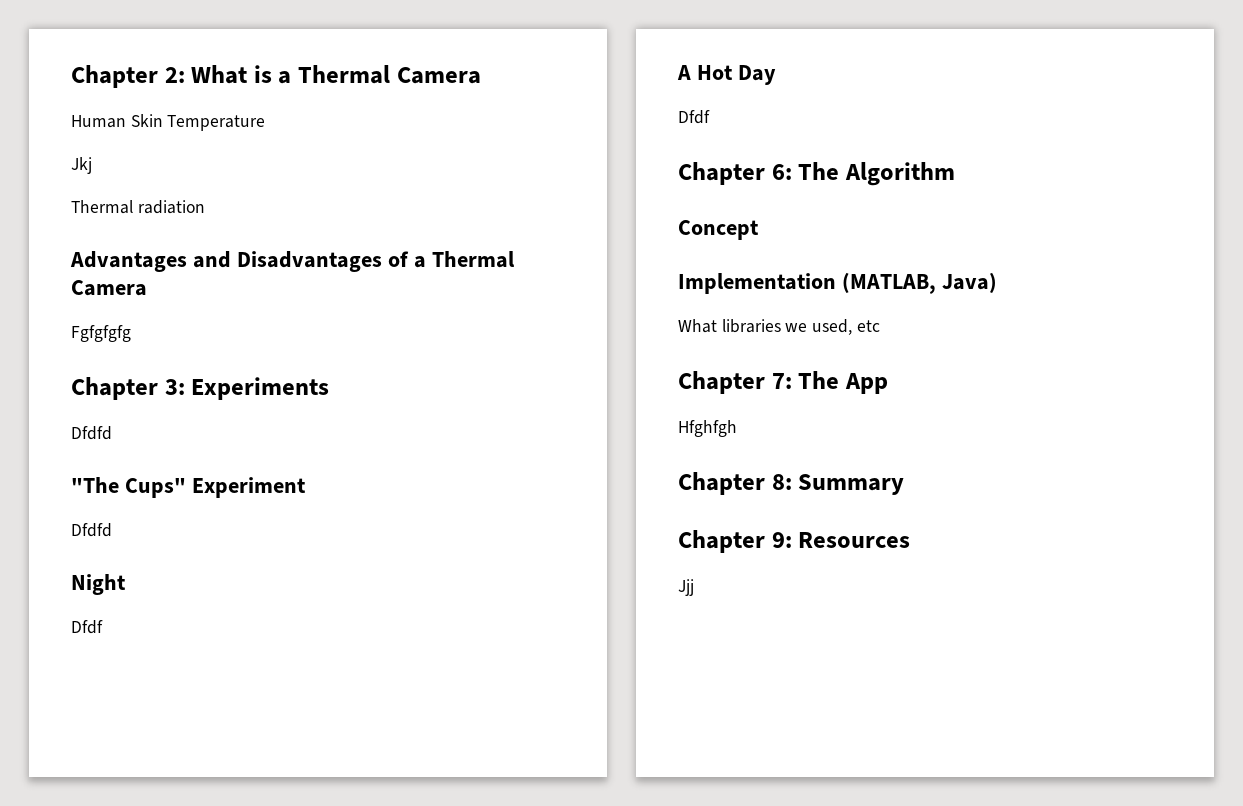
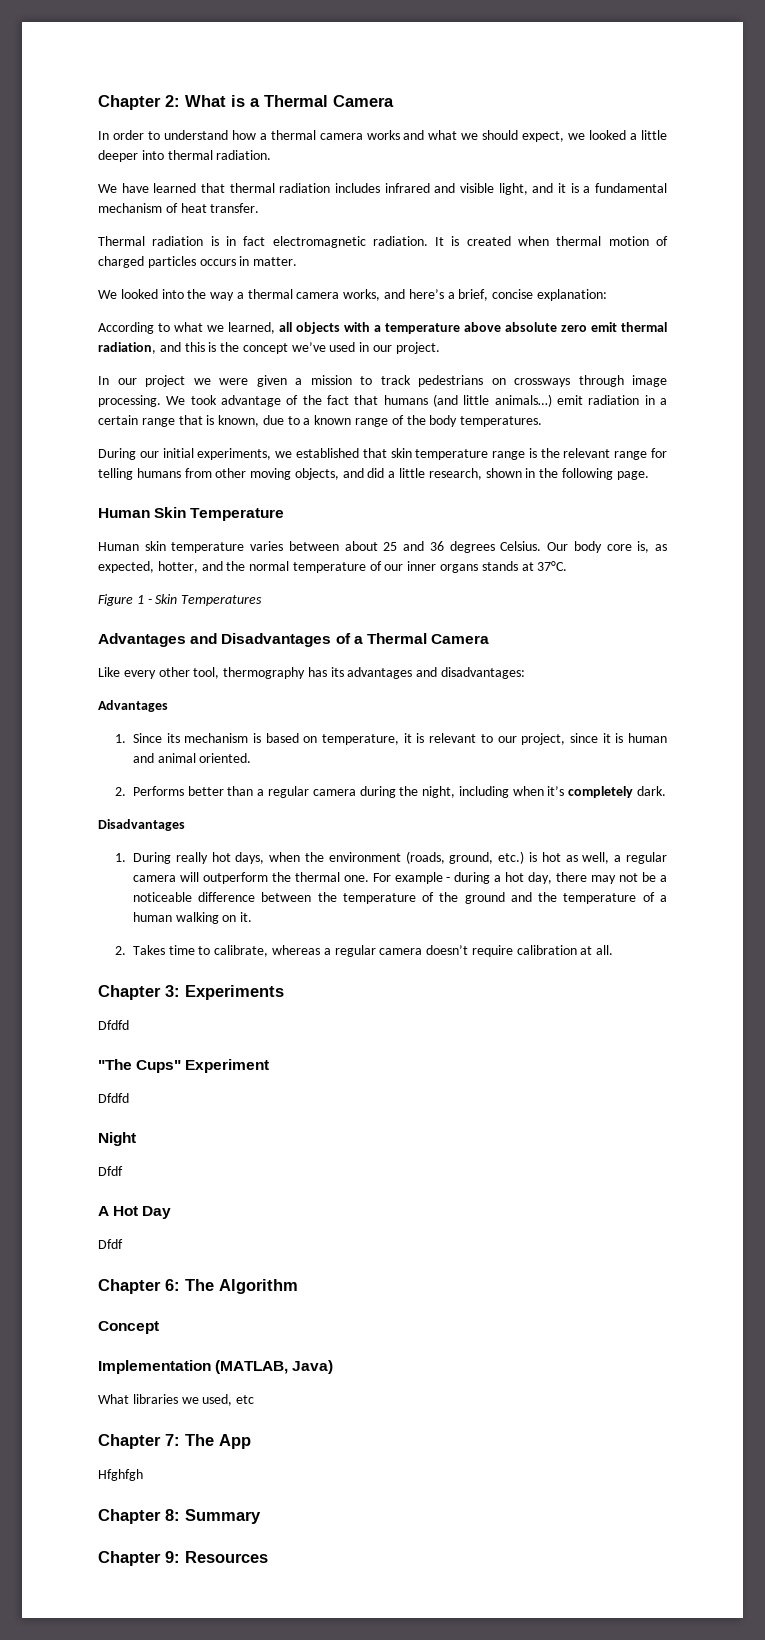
[71,114,266,131] [71,157,92,174] [71,200,205,214] Human Skin Temperature // Jkj // Thermal radiation -> [98,130,667,142] [98,150,272,162] [98,183,668,195] [98,203,260,213] [98,236,669,248] [98,256,298,268] [98,289,607,301] [98,322,667,334] [98,342,440,354] [98,375,667,387] [98,394,667,407] [98,415,543,427] [98,448,667,460] [98,468,649,480] [98,507,285,521] [98,541,668,553] [98,561,568,573] [98,594,263,606] In order to understand how a thermal camera works and what we should expect, we looked a little deeper into thermal radiation. // We have learned that thermal radiation includes infrared and visible light, and it is a fundamental mechanism of heat transfer. // Thermal radiation is in fact electromagnetic radiation. It is created when thermal motion of charged particles occurs in matter. // We looked into the way a thermal camera works, and here’s a brief, concise explanation: // According to what we learned, all objects with a temperature above absolute zero emit thermal radiation, and this is the concept we’ve used in our project. // In our project we were given a mission to track pedestrians on crossways through image processing. We took advantage of the fact that humans (and little animals…) emit radiation in a certain range that is known, due to a known range of the body temperatures. // During our initial experiments, we established that skin temperature range is the relevant range for telling humans from other moving objects, and did a little research, shown in the following page. // Human Skin Temperature // Human skin temperature varies between about 25 and 36 degrees Celsius. Our body core is, as expected, hotter, and the normal temperature of our inner organs stands at 37°C. // Figure 1 - Skin Temperatures
[71,325,131,342] Fgfgfgfg -> [98,667,526,679] [98,700,168,712] [114,733,667,745] [132,753,252,763] [114,786,667,798] [98,819,185,831] [114,851,667,864] [132,872,668,884] [132,892,667,904] [132,912,253,924] [114,945,614,957] Like every other tool, thermography has its advantages and disadvantages: // Advantages // 1. Since its mechanism is based on temperature, it is relevant to our project, since it is human and animal oriented. // 2. Performs better than a regular camera during the night, including when it’s completely dark. // Disadvantages // 1. During really hot days, when the environment (roads, ground, etc.) is hot as well, a regular camera will outperform the thermal one. For example - during a hot day, there may not be a noticeable difference between the temperature of the ground and the temperature of a human walking on it. // 2. Takes time to calibrate, whereas a regular camera doesn’t require calibration at all.
[678,579,694,596] // Jjj -> (268, 1557) none

